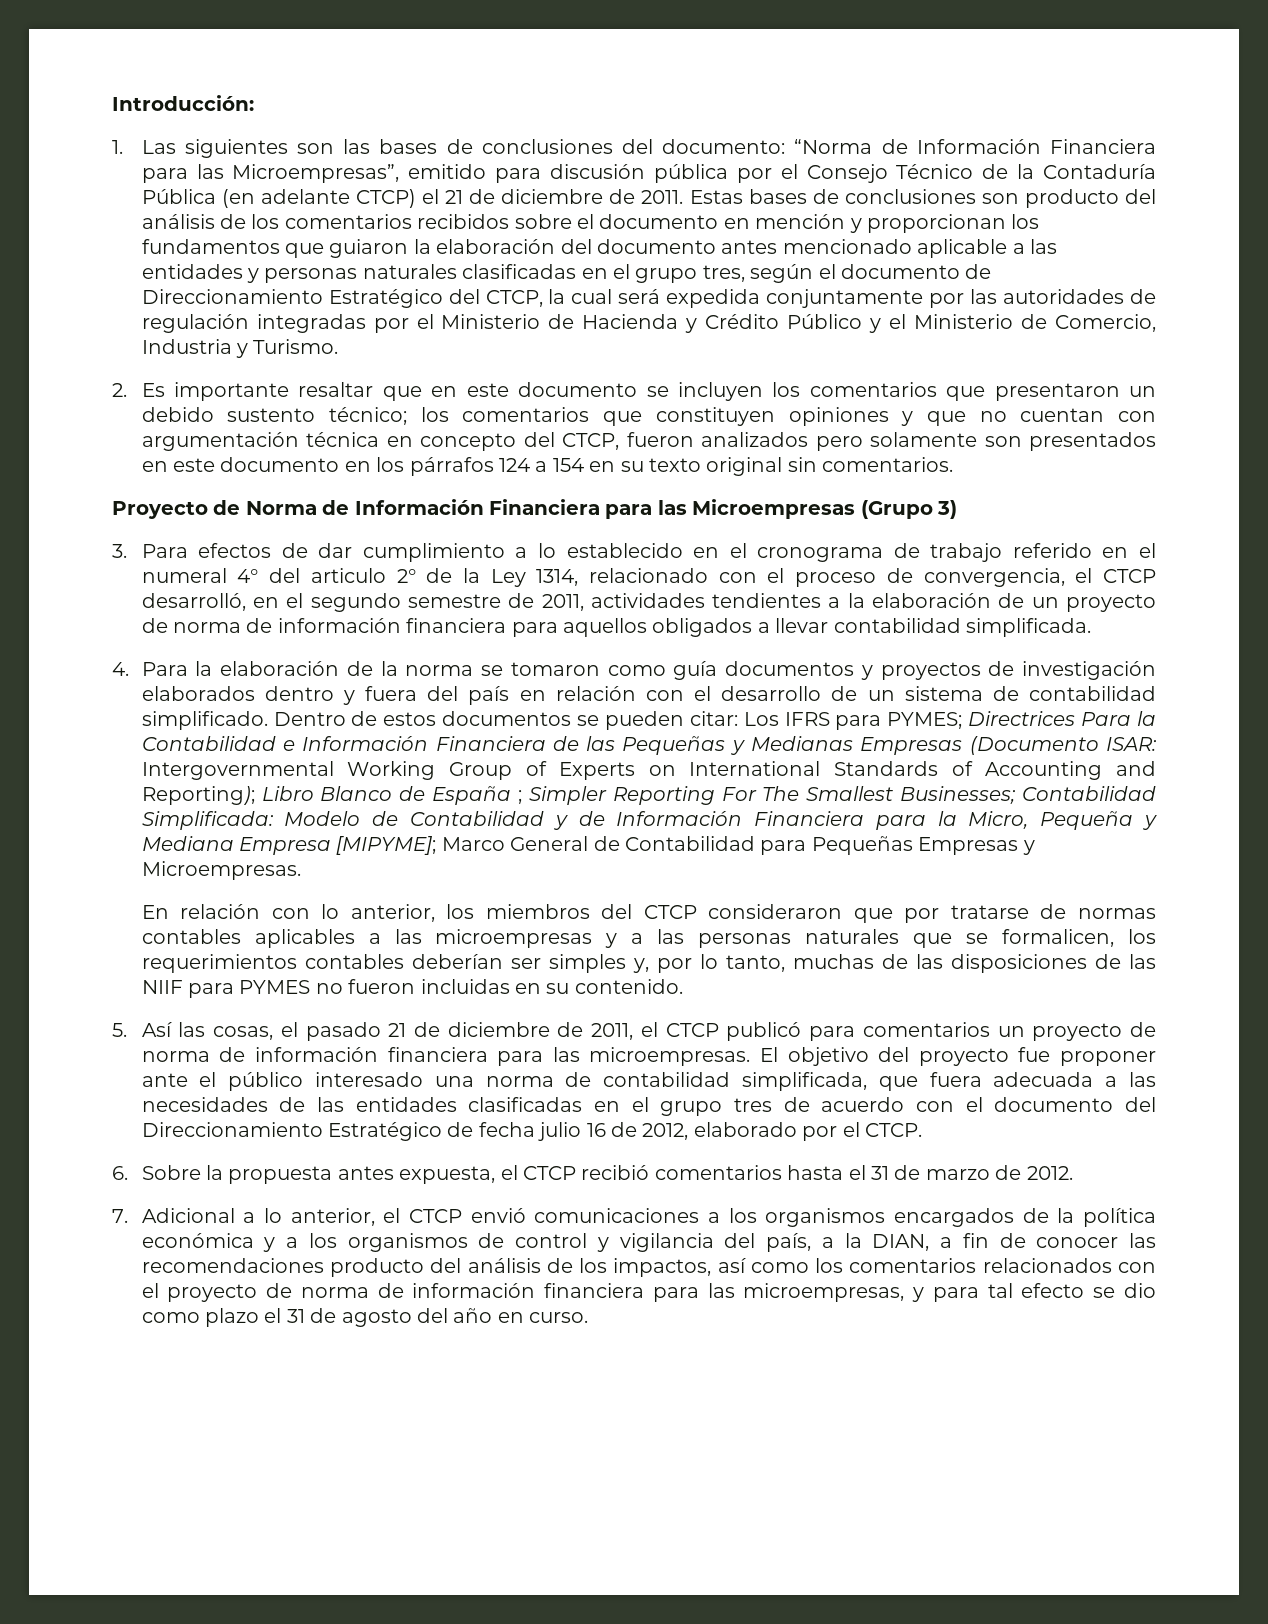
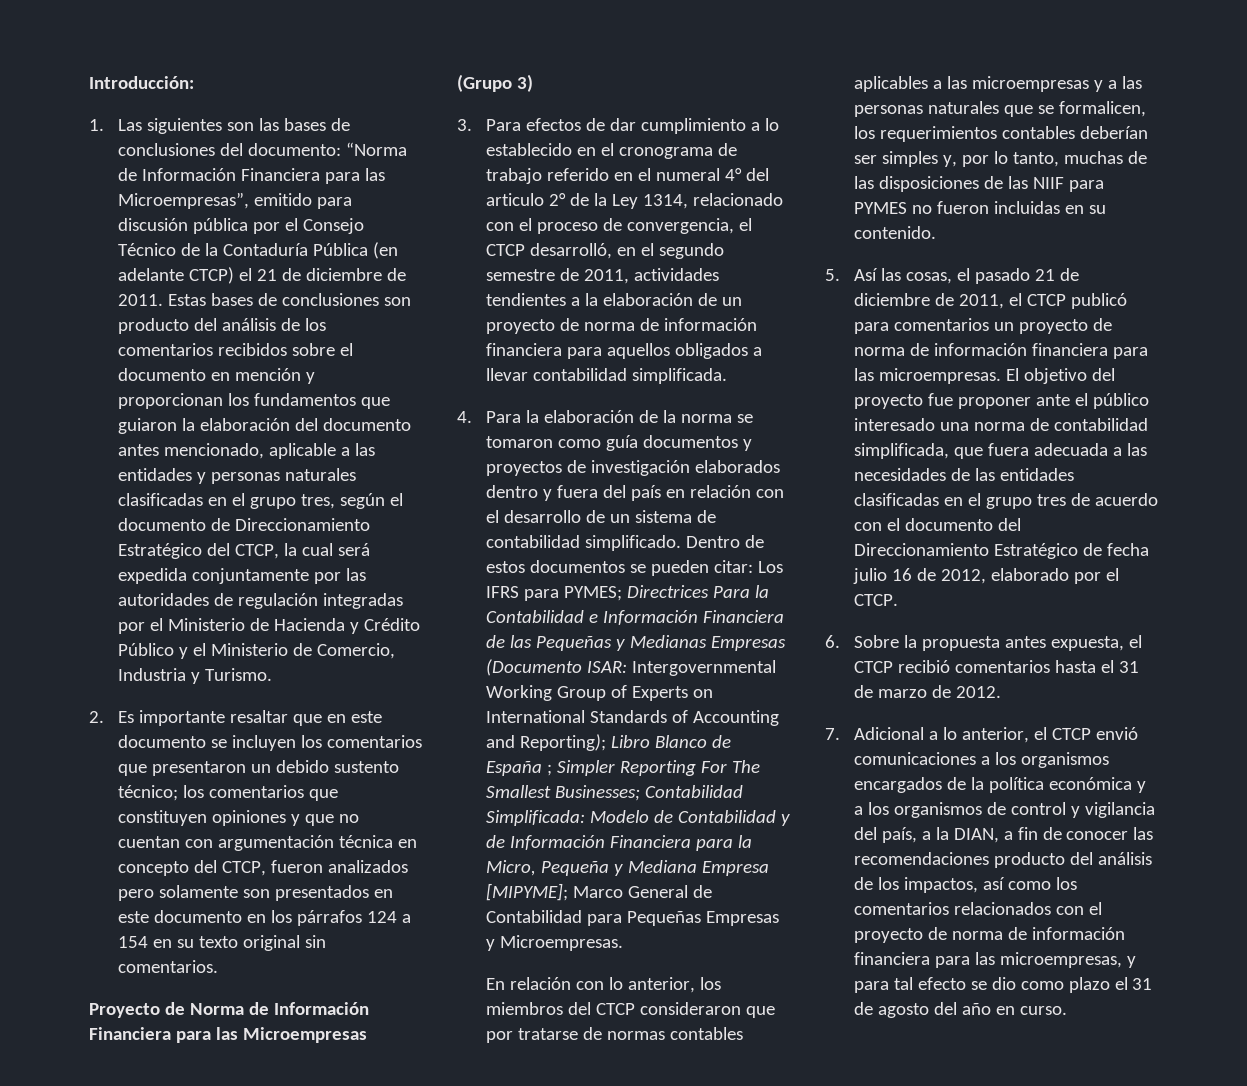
[782,239,912,254] mencionado -> [163,443,264,459] mencionado,

